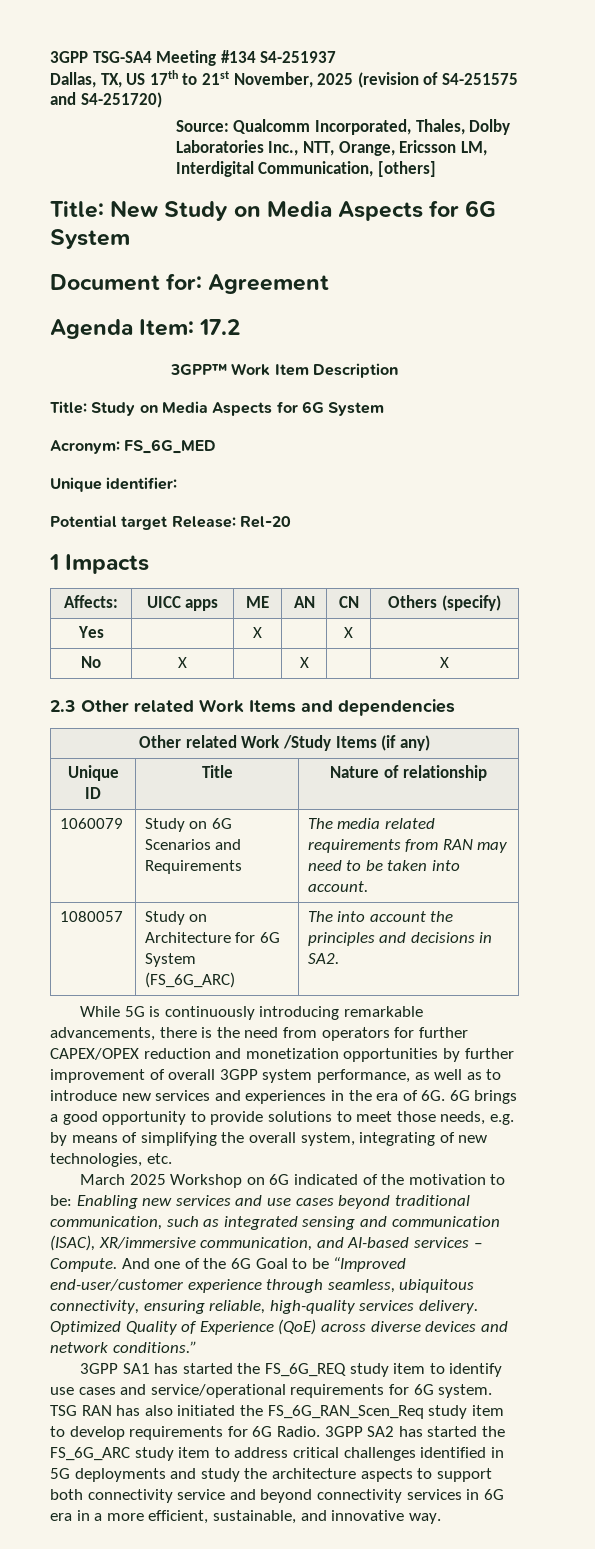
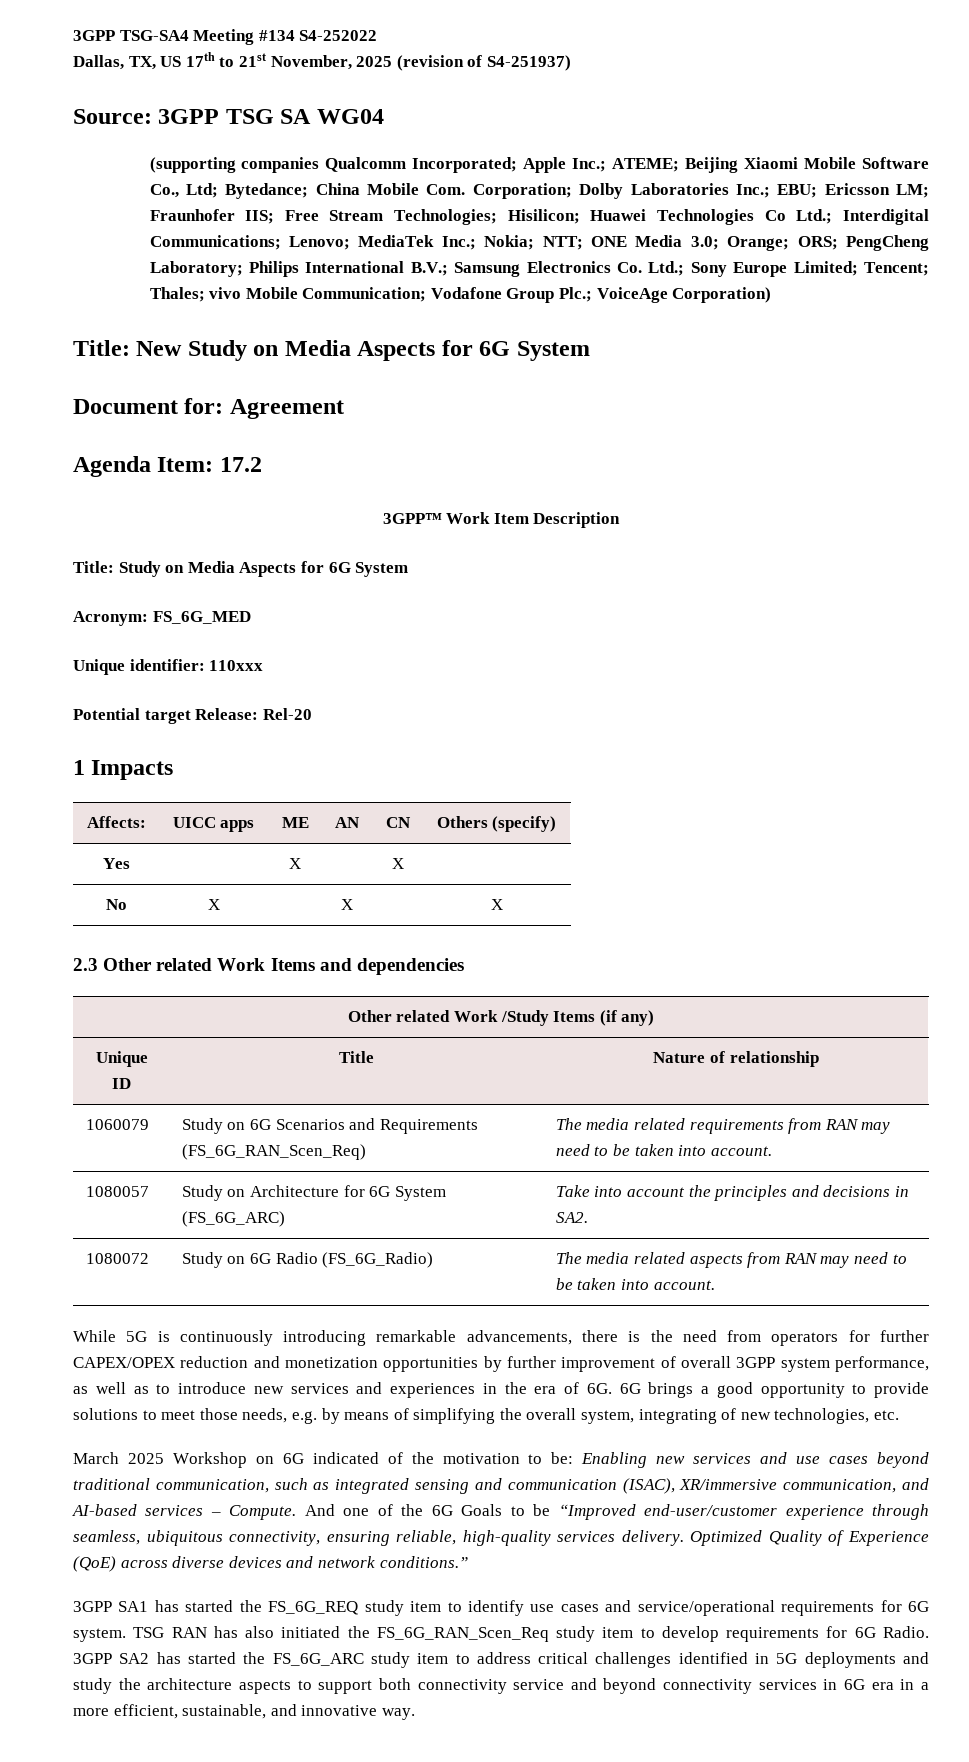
[260,51,337,63] S4-251937 -> [299,30,378,41] S4-252022
[441,73,518,85] [50,92,162,108] [175,119,511,135] [175,140,487,156] [175,161,436,177] S4-251575 and S4-251720) // Source: Qualcomm Incorporated, Thales, Dolby Laboratories Inc., NTT, Orange, Ericsson LM, Interdigital Communication, [others] -> [486,55,571,71] [73,109,384,124] [149,157,929,173] [149,183,929,199] [149,209,929,225] [149,235,929,251] [149,261,929,277] [149,287,772,303] S4-251937) // Source: 3GPP TSG SA WG04 // (supporting companies Qualcomm Incorporated; Apple Inc.; ATEME; Beijing Xiaomi Mobile Software Co., Ltd; Bytedance; China Mobile Com. Corporation; Dolby Laboratories Inc.; EBU; Ericsson LM; Fraunhofer IIS; Free Stream Technologies; Hisilicon; Huawei Technologies Co Ltd.; Interdigital Communications; Lenovo; MediaTek Inc.; Nokia; NTT; ONE Media 3.0; Orange; ORS; PengCheng Laboratory; Philips International B.V.; Samsung Electronics Co. Ltd.; Sony Europe Limited; Tencent; Thales; vivo Mobile Communication; Vodafone Group Plc.; VoiceAge Corporation)
(178, 483) none -> [209,660,264,671] 110xxx
(242, 867) none -> [181,1144,366,1160] (FS_6G_RAN_Scen_Req)
[307,911,333,922] The -> [555,1185,590,1197] Take
(339, 958) none -> [85,1253,149,1264] [181,1252,434,1268] [555,1252,907,1268] [555,1278,715,1290] // 1080072 | Study on 6G Radio (FS_6G_Radio) | The media related aspects from RAN may need to be taken into account.
[255,1258,288,1269] Goal -> [461,1504,503,1516] Goals

